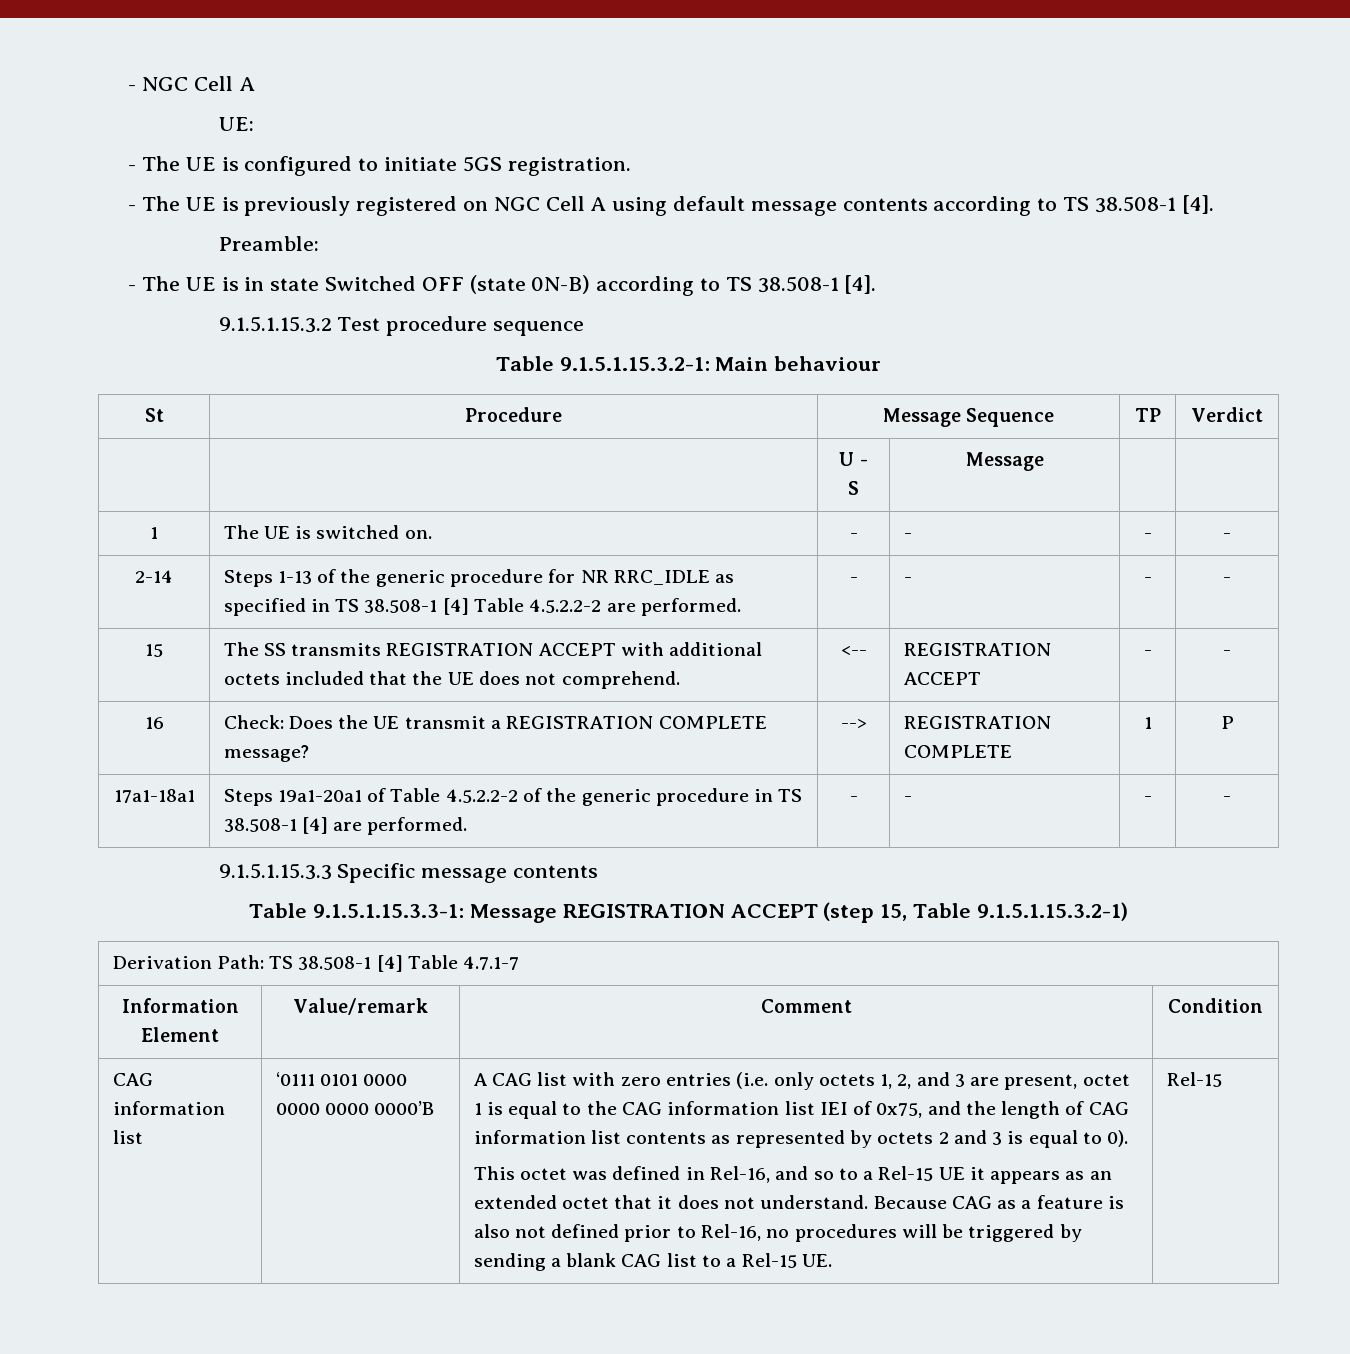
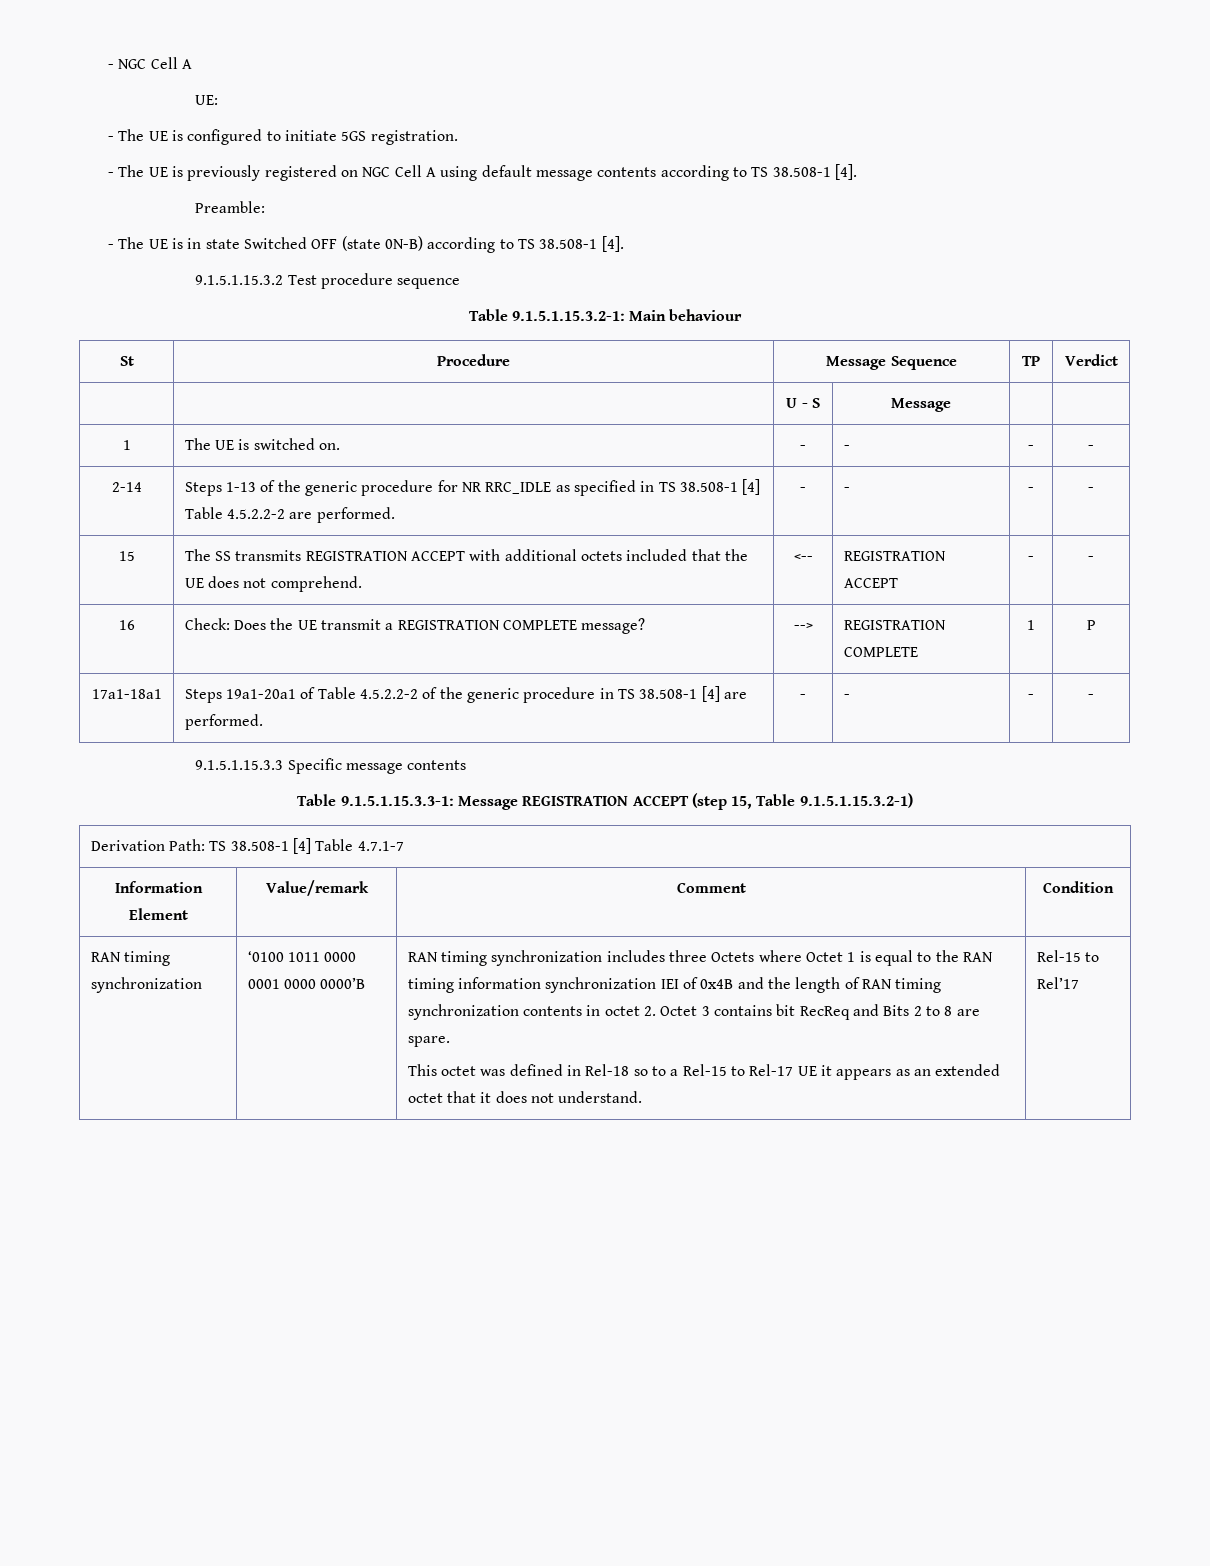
[112,1073,153,1086] [112,1101,225,1115] [112,1130,143,1144] [275,1072,408,1086] [275,1101,435,1115] [473,1072,1130,1090] CAG information list | ‘0111 0101 0000 0000 0000 0000’B | A CAG list with zero entries (i.e. only octets 1, 2, and 3 are present, octet -> [90,951,171,966] [90,977,202,993] [247,951,357,962] [247,977,366,989] [407,950,844,966] RAN timing synchronization | ‘0100 1011 0000 0001 0000 0000’B | RAN timing synchronization includes three Octets where Octet
[621,1101,815,1115] CAG information list -> [962,952,993,962] [407,977,657,993] RAN timing information synchronization
[876,1103,923,1118] 0x75, -> [700,979,734,989] 0x4B
[1088,1102,1129,1115] [473,1130,1129,1148] CAG information list contents as represented by octets 2 and 3 is equal to 0). -> [862,978,942,993] [407,1004,980,1020] [407,1036,450,1047] RAN timing synchronization contents in octet 2. Octet 3 contains bit RecReq and Bits 2 to 8 are spare.
[709,1166,809,1183] Rel-16, and -> [585,1064,630,1076] Rel-18
(934, 1173) none -> [731,1064,794,1076] to Rel-17
[873,1195,1124,1209] [473,1224,1082,1242] [473,1253,832,1271] [1166,1072,1222,1087] Because CAG as a feature is also not defined prior to Rel-16, no procedures will be triggered by sending a blank CAG list to a Rel-15 UE. | Rel-15 -> [1036,950,1100,962] [1036,977,1079,989] | Rel-15 to Rel’17

